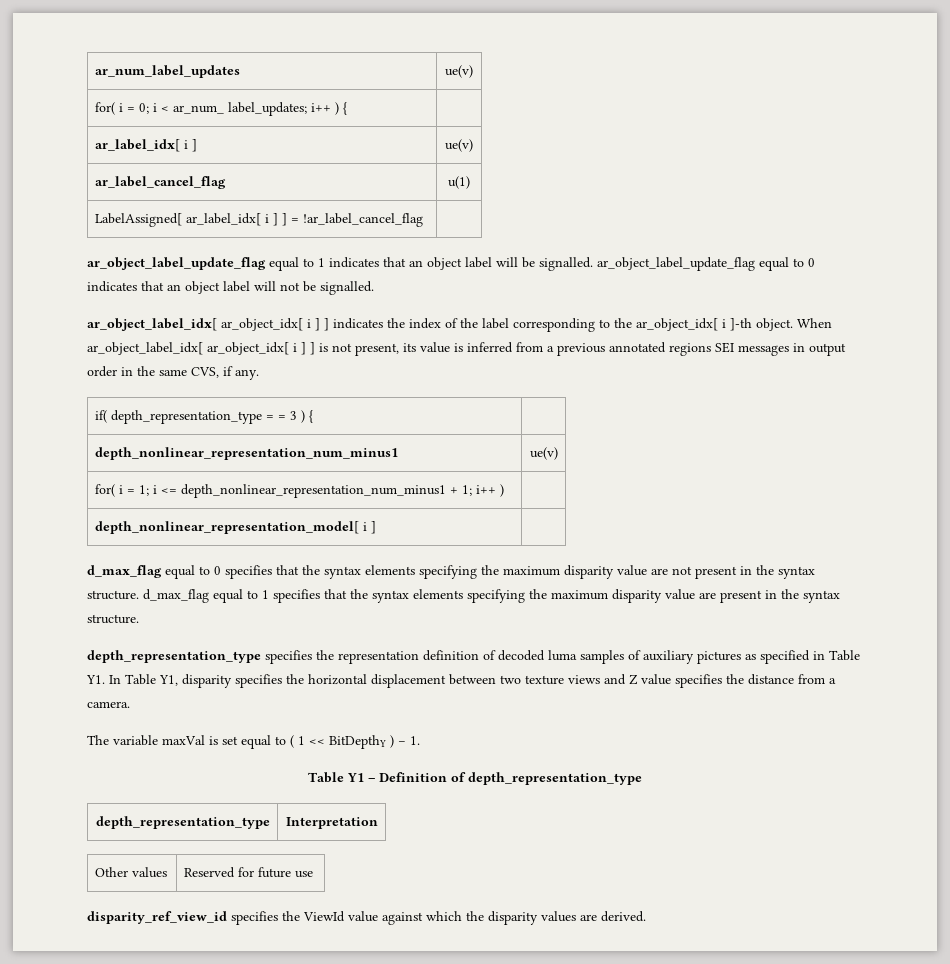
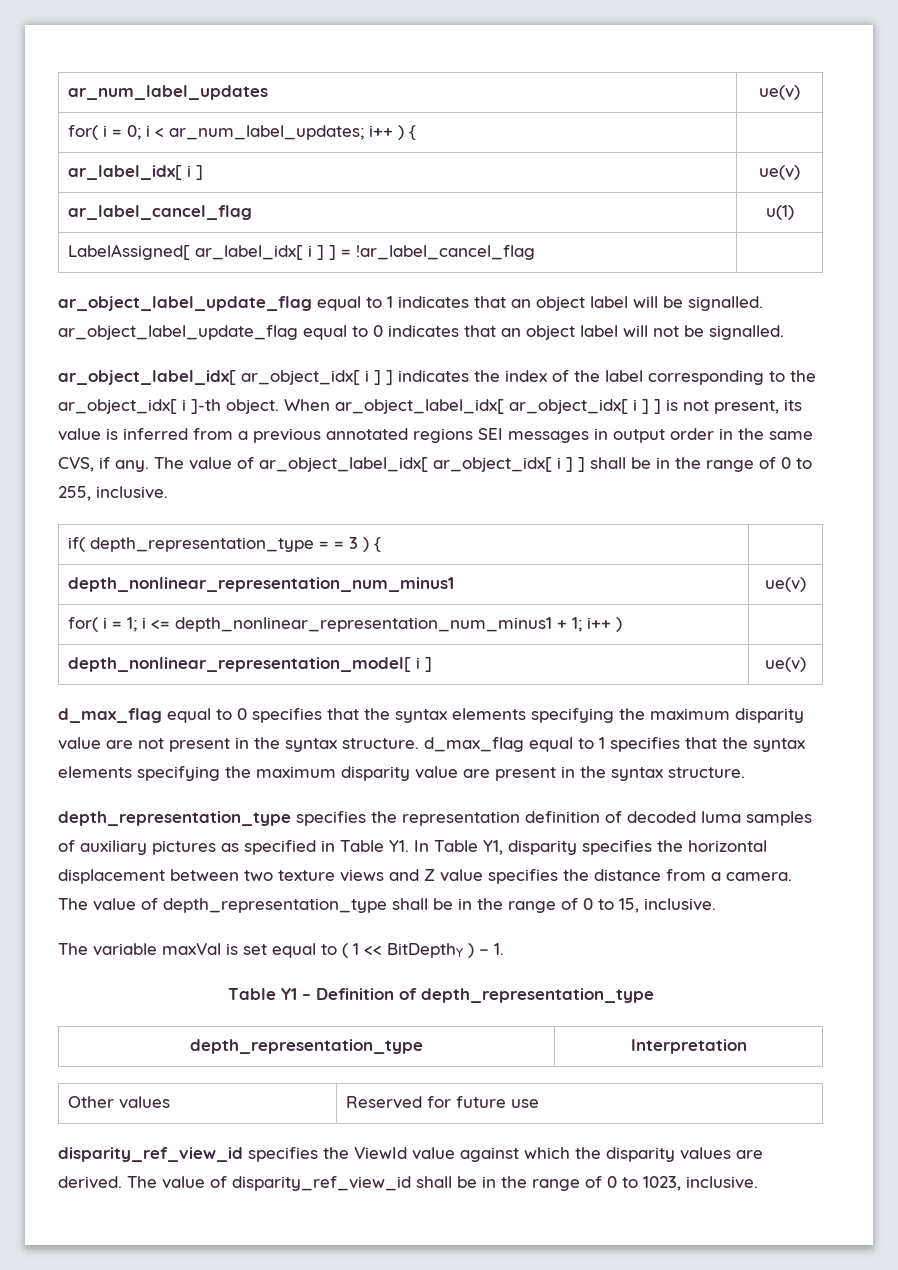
[172,102,307,116] ar_num_ label_updates; -> [169,125,365,140] ar_num_label_updates;
(259, 374) none -> [154,457,812,472] [58,486,168,501] The value of ar_object_label_idx[ ar_object_idx[ i ] ] shall be in the range of 0 to 255, inclusive.
(376, 527) none -> [765,657,806,672] ue(v)
(130, 704) none -> [58,898,716,913] The value of depth_representation_type shall be in the range of 0 to 15, inclusive.
(646, 916) none -> [127,1176,758,1191] The value of disparity_ref_view_id shall be in the range of 0 to 1023, inclusive.

